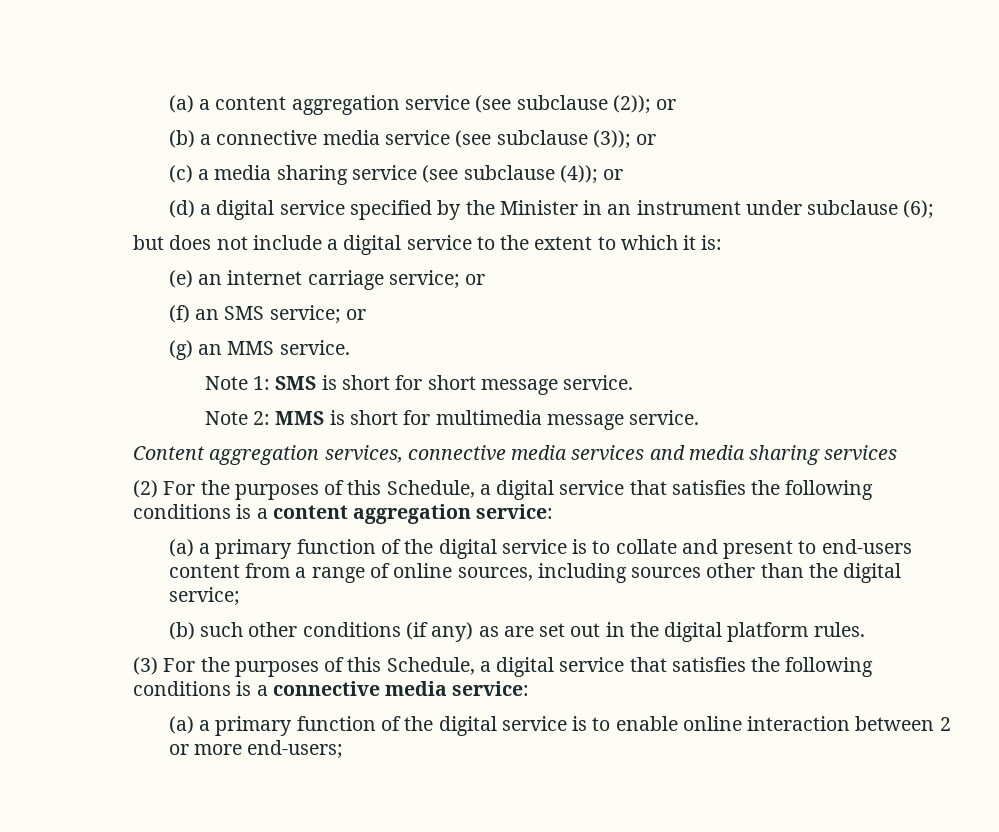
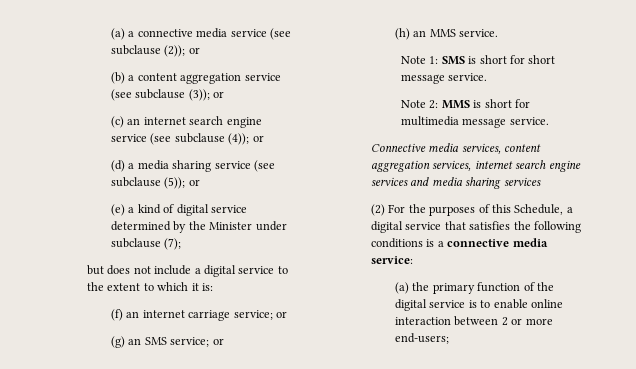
[168,95,400,115] (a) a content aggregation -> [111,28,228,40] (a) a connective media
[216,130,380,145] connective media -> [137,73,242,84] content aggregation
[198,165,348,185] a media sharing -> [127,116,262,128] an internet search engine
[216,200,433,220] digital service specified -> [137,160,275,172] [111,177,200,189] [111,204,247,216] [111,221,172,231] media sharing service (see subclause (5)); or // (e) a kind of digital service determined
[583,200,741,215] in an instrument -> (253, 226) none
[903,200,935,219] (6); -> [164,238,182,250] (7);
[168,270,193,288] (e) -> [111,309,124,321] (f)
[168,305,190,323] (f) -> [111,336,126,348] (g)
[168,340,193,360] (g) -> [395,28,411,40] (h)
[132,445,568,465] Content aggregation services, connective media -> [371,143,542,154] [371,160,581,172] Connective media services, content aggregation services, internet search engine
[272,504,554,524] [168,539,912,559] [168,563,902,583] [168,587,240,606] [168,622,865,642] [132,657,874,677] [132,681,268,696] content aggregation service: // (a) a primary function of the digital service is to collate and present to end-users content from a range of online sources, including sources other than the digital service; // (b) such other conditions (if any) as are set out in the digital platform rules. // (3) For the purposes of this Schedule, a digital service that satisfies the following conditions is a -> (444, 244) none
[199,720,211,731] a -> [412,282,430,291] the

